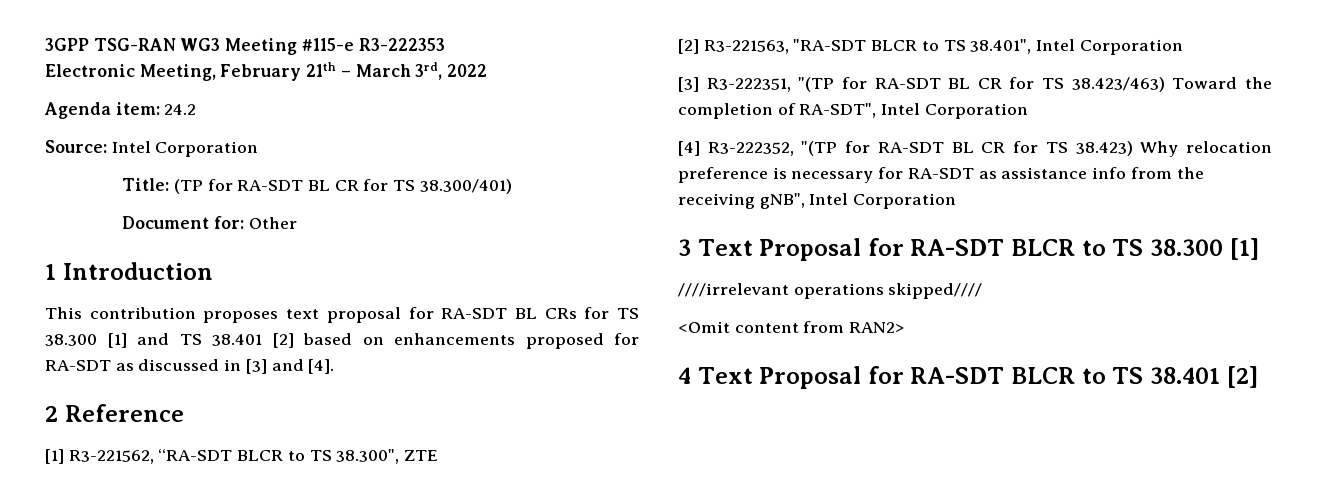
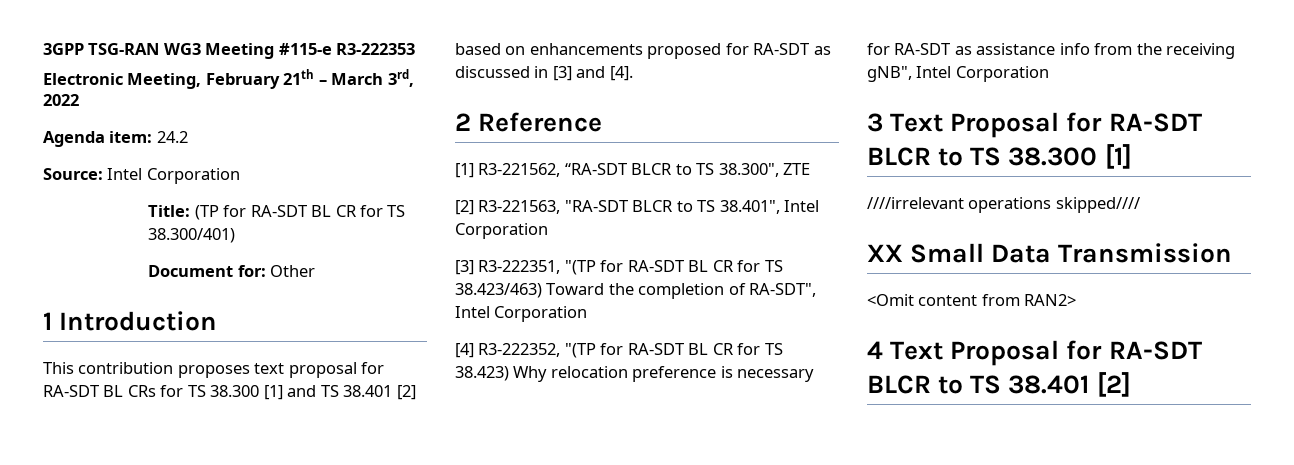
(983, 291) none -> [867,243,1233,263] // XX Small Data Transmission

